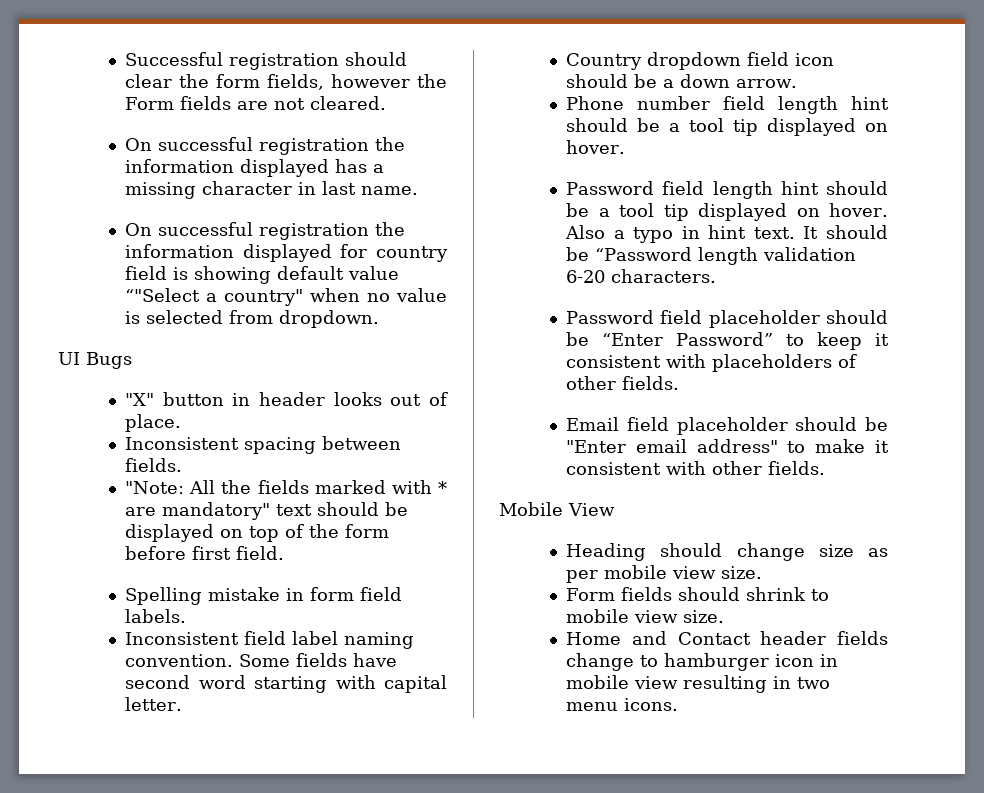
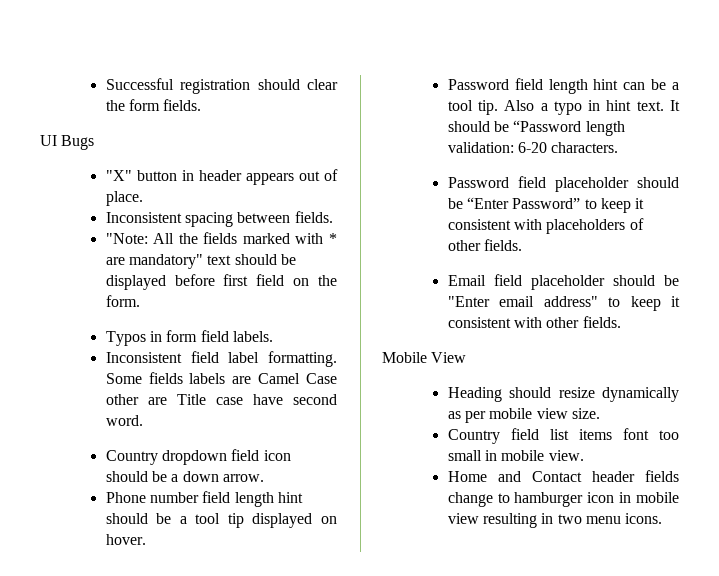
[267,74,447,90] [125,96,387,110] [125,137,406,155] [125,159,385,177] [125,181,419,199] [125,222,406,240] [125,244,448,262] [125,266,400,284] [125,288,448,306] [125,310,380,328] fields, however the Form fields are not cleared. // On successful registration the information displayed has a missing character in last name. // On successful registration the information displayed for country field is showing default value “"Select a country" when no value is selected from dropdown. -> [163,99,202,111] fields.
[333,392,382,406] looks -> [245,173,294,185] appears
[220,524,390,542] [125,546,285,560] [125,587,281,605] on top of the form before first field. // Spelling mistake -> [174,274,338,286] [105,295,140,307] [105,331,146,346] before first field on the form. // Typos
[344,632,415,649] [125,653,398,667] [125,675,448,693] [125,697,183,711] naming convention. Some fields have second word starting with capital letter. -> [268,351,337,367] [105,372,338,384] [105,394,337,405] [105,415,143,426] formatting. Some fields labels are Camel Case other are Title case have second word.
[826,181,888,195] [566,203,889,221] should be a tool tip displayed on hover. -> [623,79,679,90] [447,100,499,115] can be a tool tip.
[763,247,857,261] validation -> [447,142,514,153] validation:
[815,439,866,453] make -> [630,296,661,311] keep
[736,543,854,561] change size -> [558,387,679,402] resize dynamically
[566,587,830,601] [566,609,725,623] Form fields should shrink to mobile view size. -> [447,428,679,444] [447,450,584,461] Country field list items font too small in mobile view.

